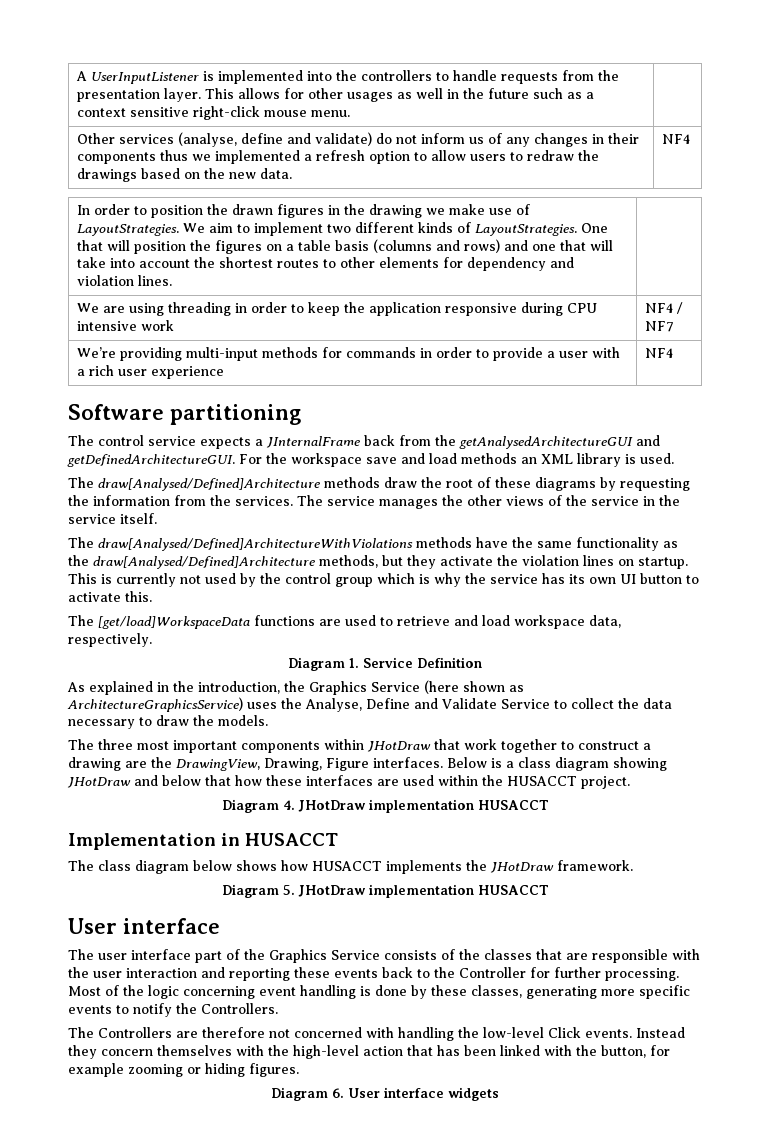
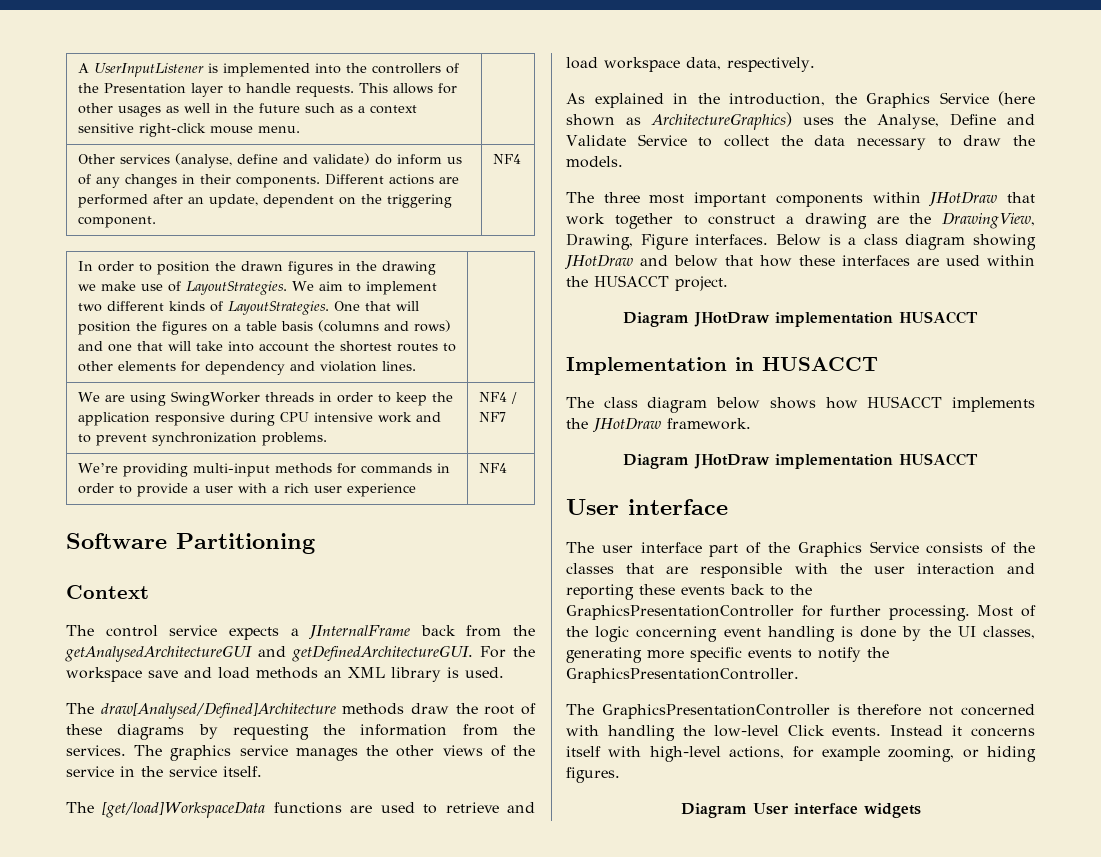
[436,70,620,84] [77,88,202,102] to handle requests from the presentation layer. -> [445,63,459,74] [77,83,354,97] of the Presentation layer to handle requests.
[396,135,418,144] not -> (392, 159) none
[77,150,600,164] [77,168,293,182] components thus we implemented a refresh option to allow users to redraw the drawings based on the new data. -> [235,174,459,188] [77,194,452,208] [77,216,156,228] components. Different actions are performed after an update, dependent on the triggering component.
[168,302,232,316] threading -> [170,391,314,406] SwingWorker threads
(175, 325) none -> [415,412,441,422] [77,432,327,446] and to prevent synchronization problems.
[170,404,301,425] partitioning -> [176,533,315,554] [66,585,149,599] Partitioning // Context
(323, 500) none -> [170,745,232,761] graphics
[68,537,678,551] [68,555,688,569] [68,573,699,587] [68,591,152,602] // The draw[Analysed/Defined]ArchitectureWithViolations methods have the same functionality as the draw[Analysed/Defined]Architecture methods, but they activate the violation lines on startup. This is currently not used by the control group which is why the service has its own UI button to activate this. -> (262, 771) none
[288,657,482,671] // Diagram 1. Service Definition -> (815, 64) none
[67,697,243,712] ArchitectureGraphicsService) -> [650,112,792,130] ArchitectureGraphics)
[282,800,295,810] 4. -> (689, 319) none
[282,885,295,895] 5. -> (689, 461) none
[459,967,526,978] Controller -> [566,605,794,620] GraphicsPresentationController
[431,985,467,996] these -> [928,626,976,637] the UI
[201,1003,278,1014] [68,1027,198,1038] Controllers. // The Controllers are -> [566,668,799,683] [566,704,850,719] GraphicsPresentationController. // The GraphicsPresentationController is
[68,1045,646,1059] they concern themselves with the high-level action that has been linked with the button, -> [952,725,1035,737] [566,746,785,762] it concerns itself with high-level actions,
[128,1064,183,1077] zooming -> [888,746,955,762] zooming,
[332,1088,344,1098] 6. -> (747, 810) none

